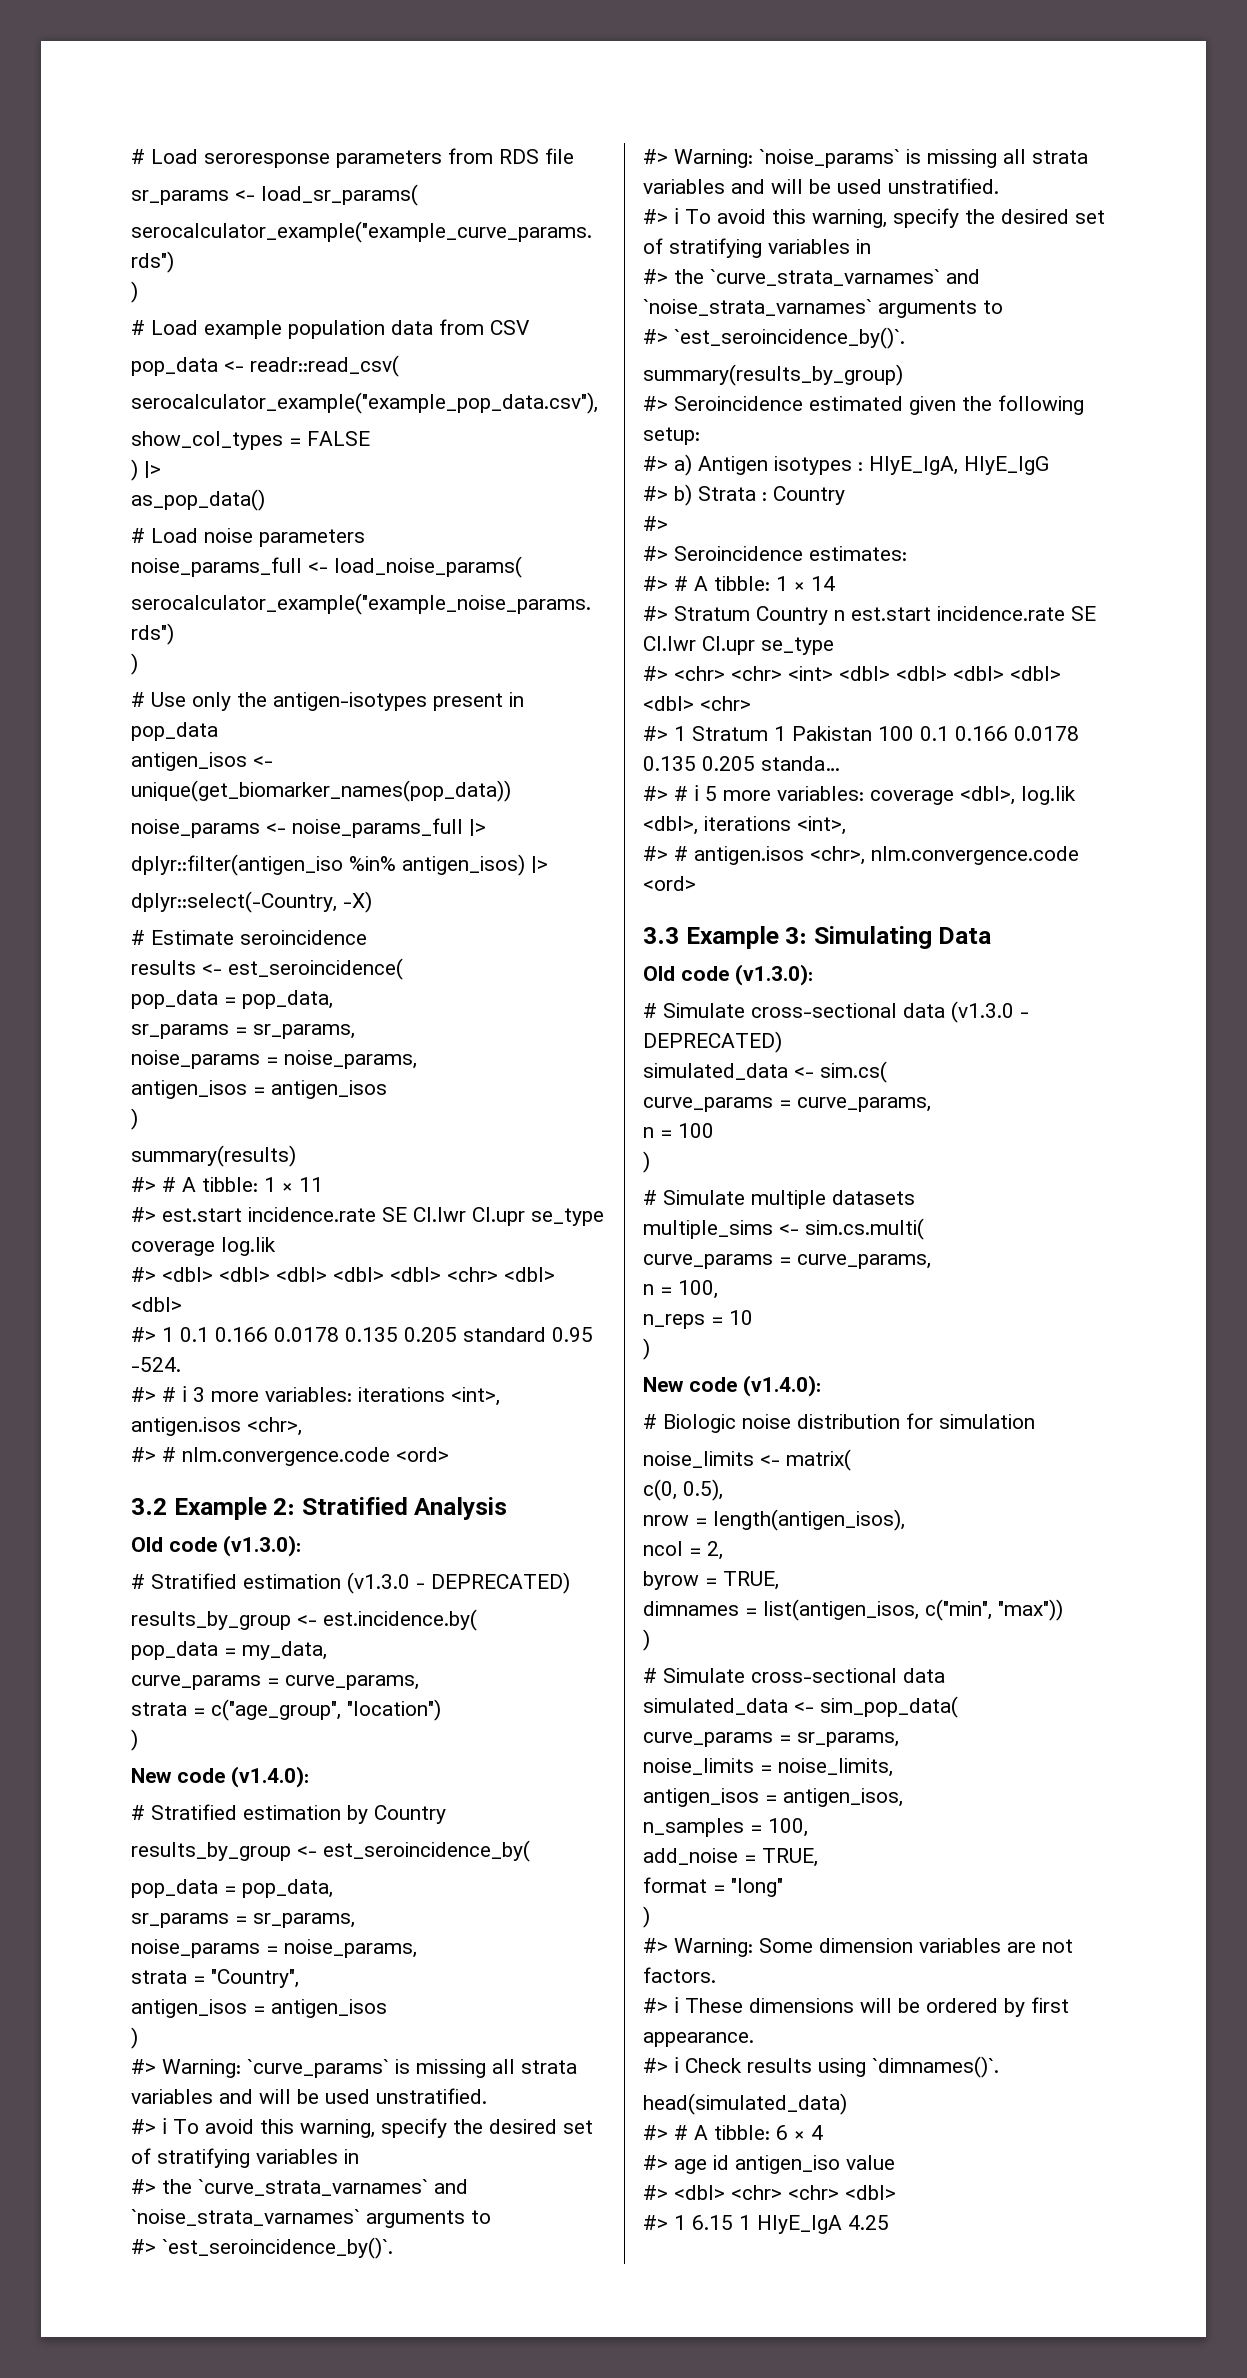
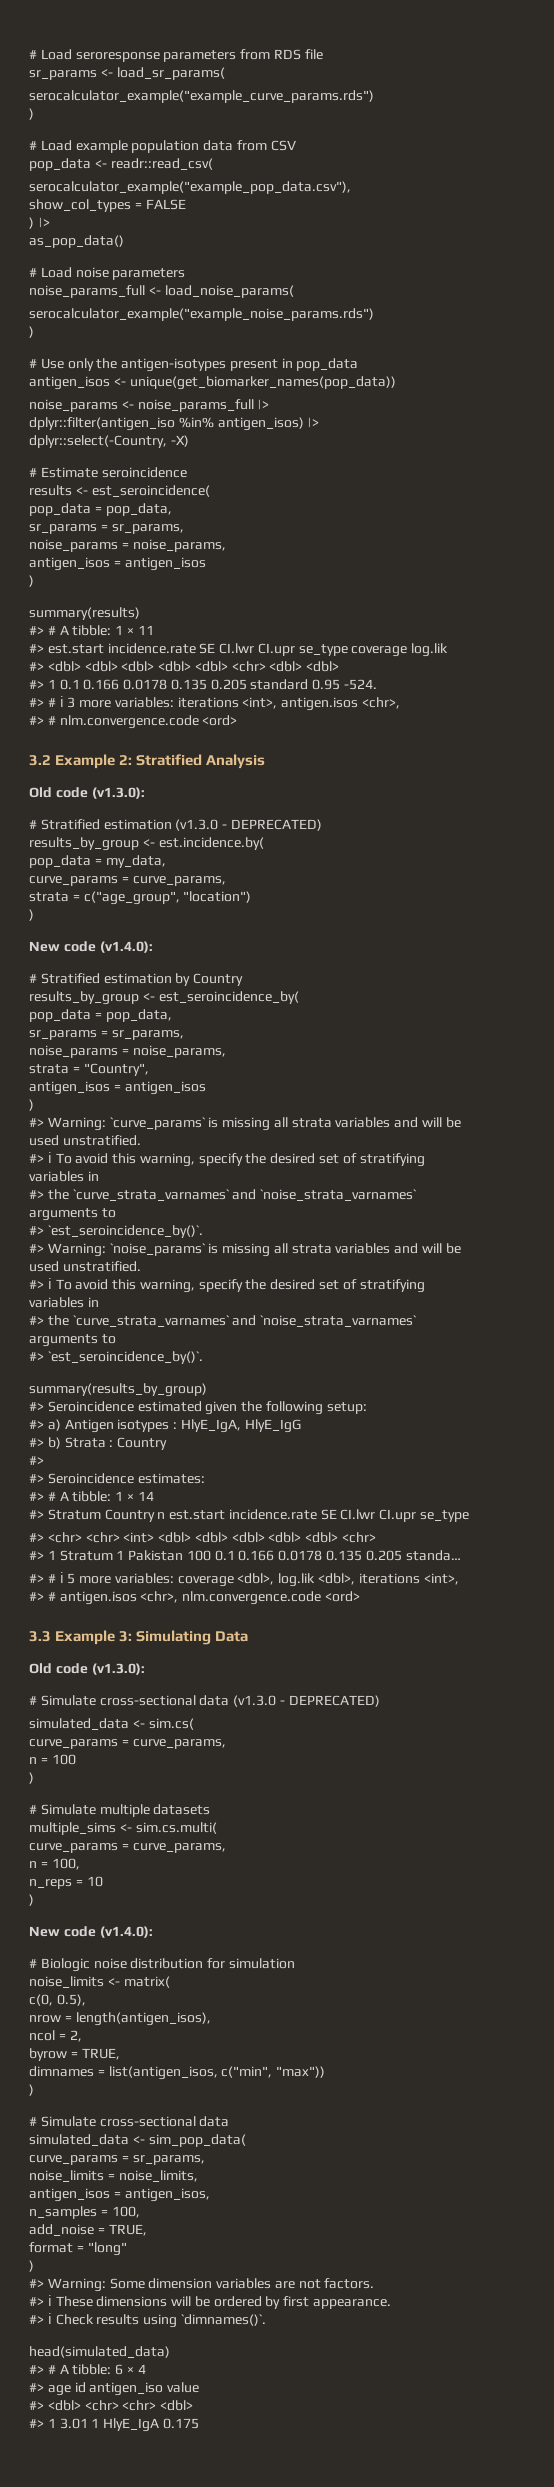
[692,2215,733,2230] 6.15 -> [59,2418,88,2429] 3.01
[848,2215,889,2230] 4.25 -> [162,2418,199,2429] 0.175

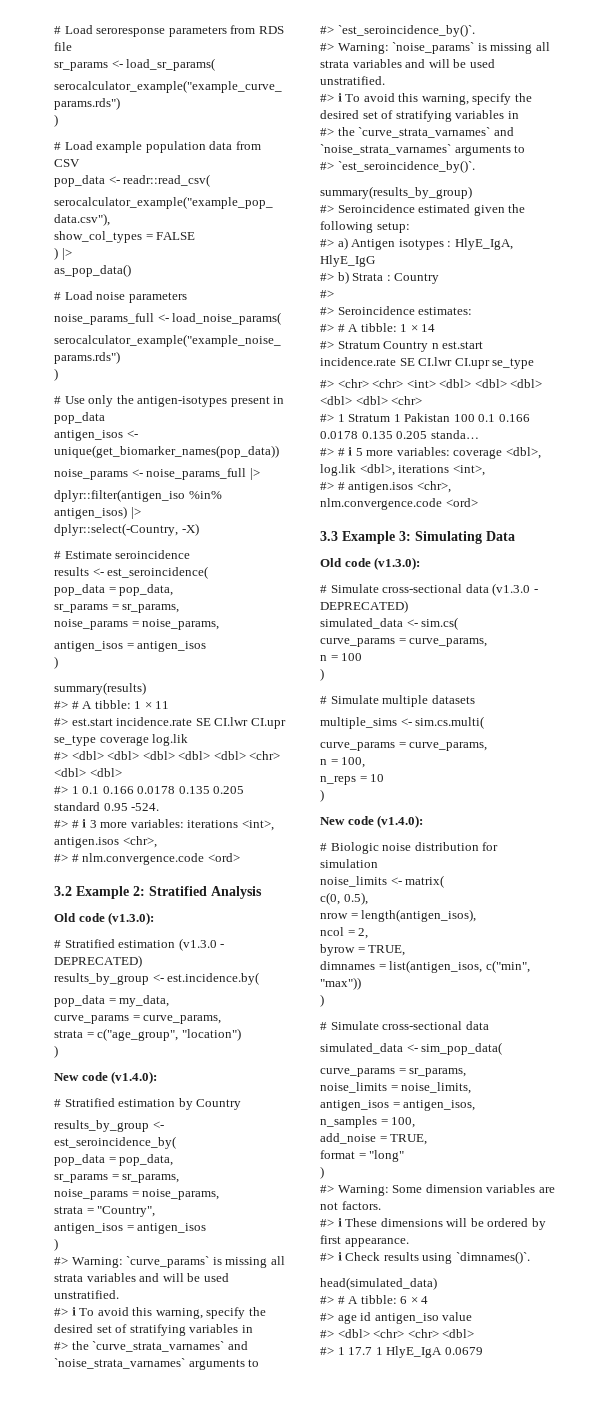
[59,2418,88,2429] 3.01 -> [348,1347,373,1355] 17.7
[162,2418,199,2429] 0.175 -> [444,1347,483,1355] 0.0679

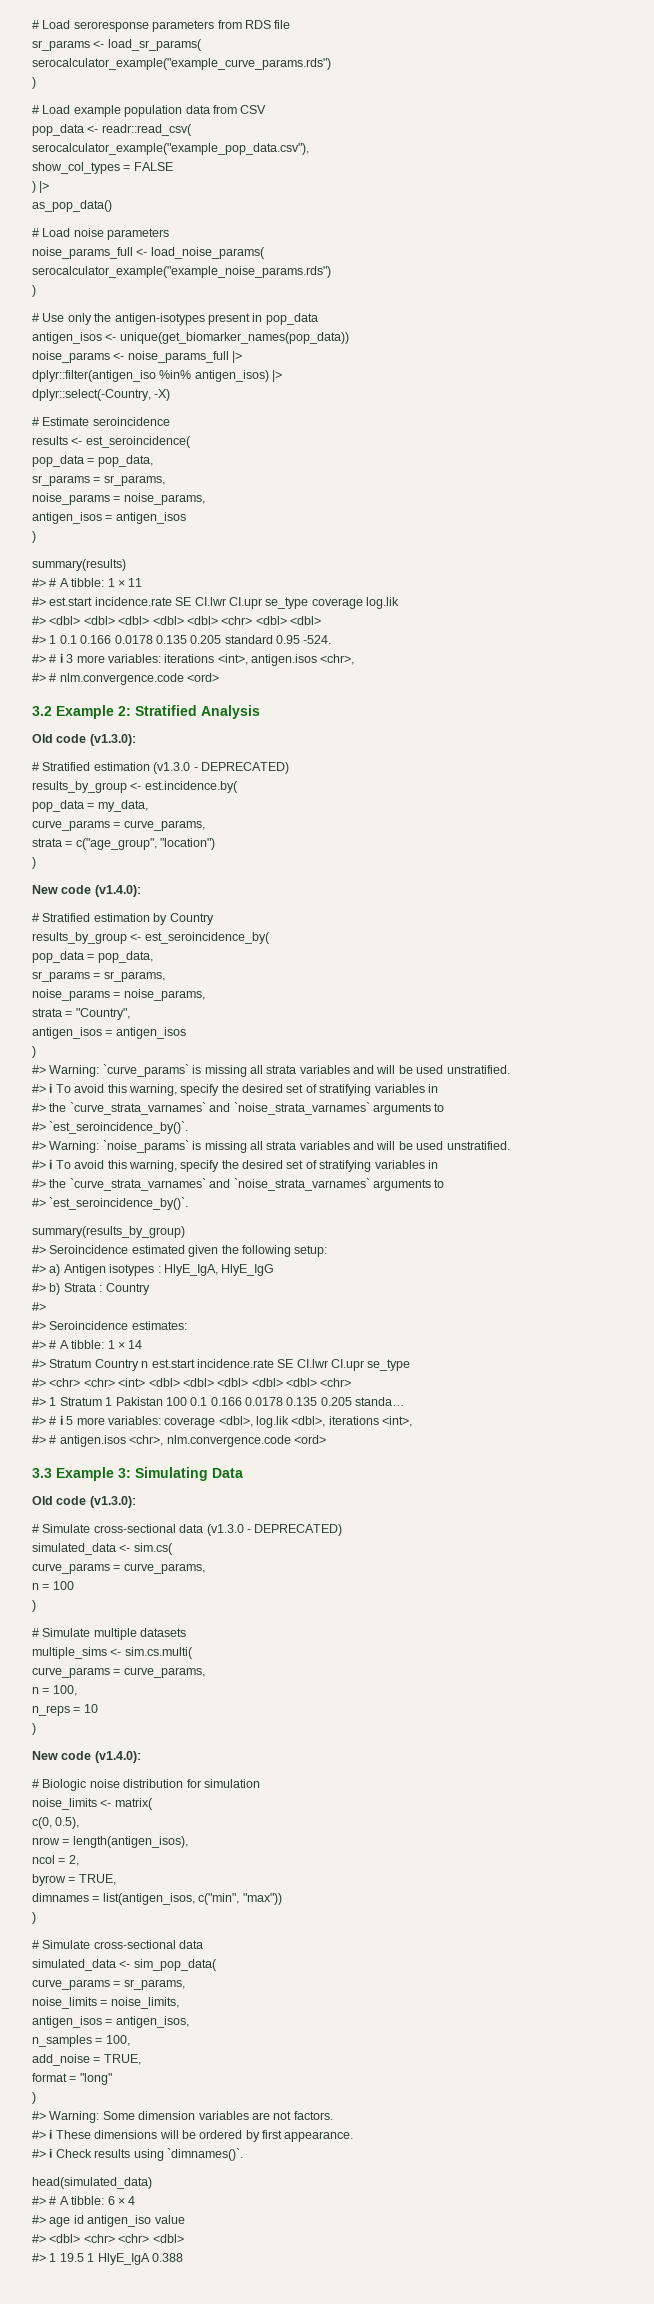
[348,1347,373,1355] 17.7 -> [59,2253,84,2262] 19.5
[444,1347,483,1355] 0.0679 -> [151,2253,183,2262] 0.388

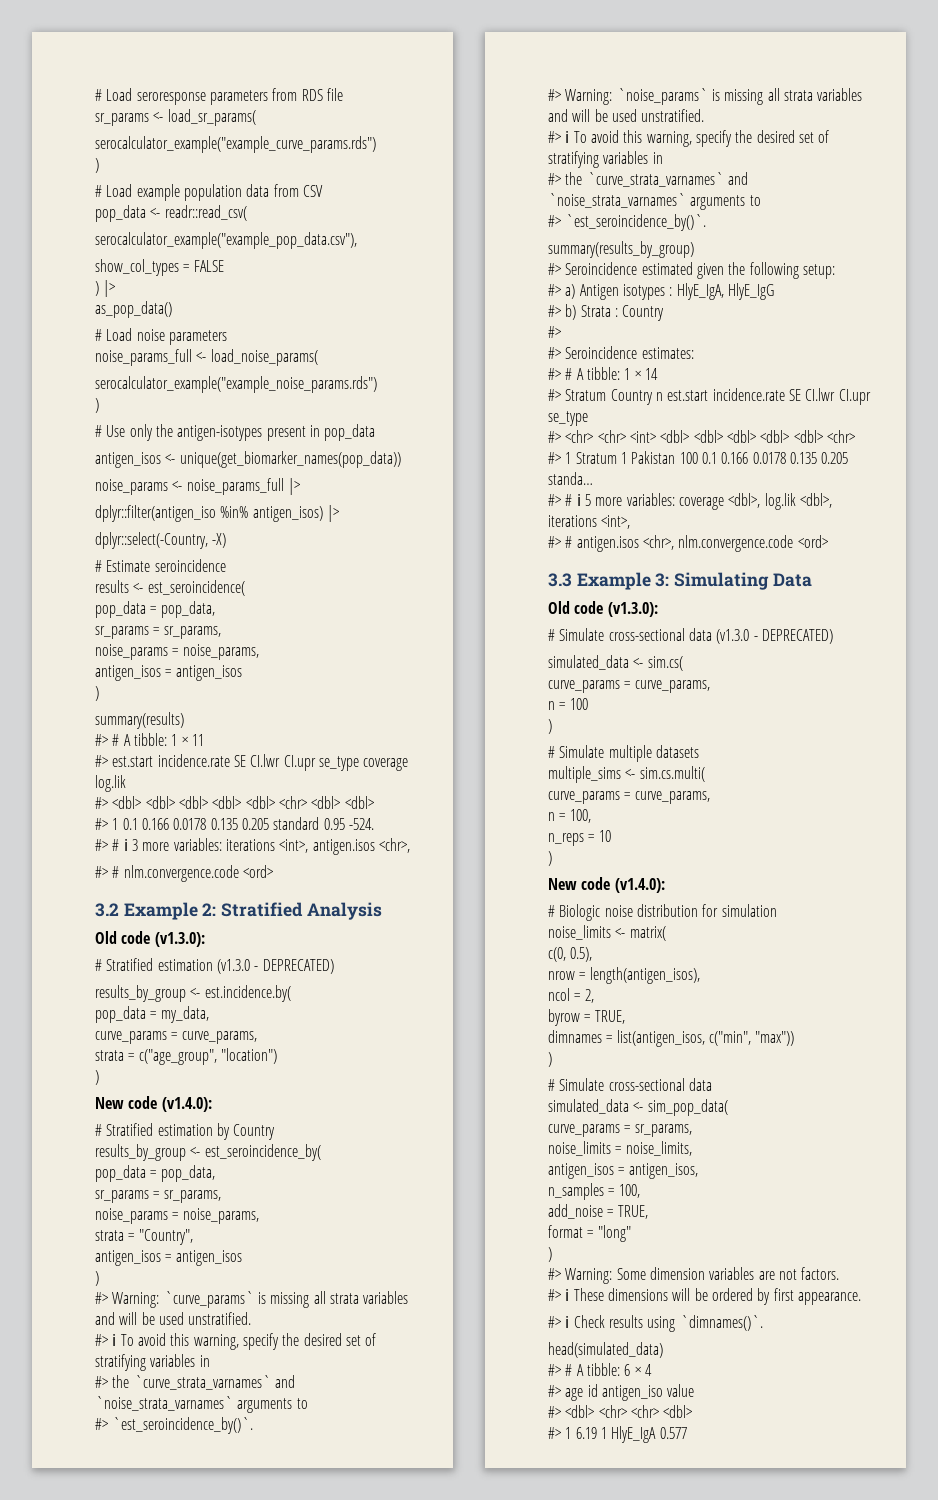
[59,2253,84,2262] 19.5 -> [575,1427,597,1439] 6.19
[151,2253,183,2262] 0.388 -> [659,1427,687,1439] 0.577

